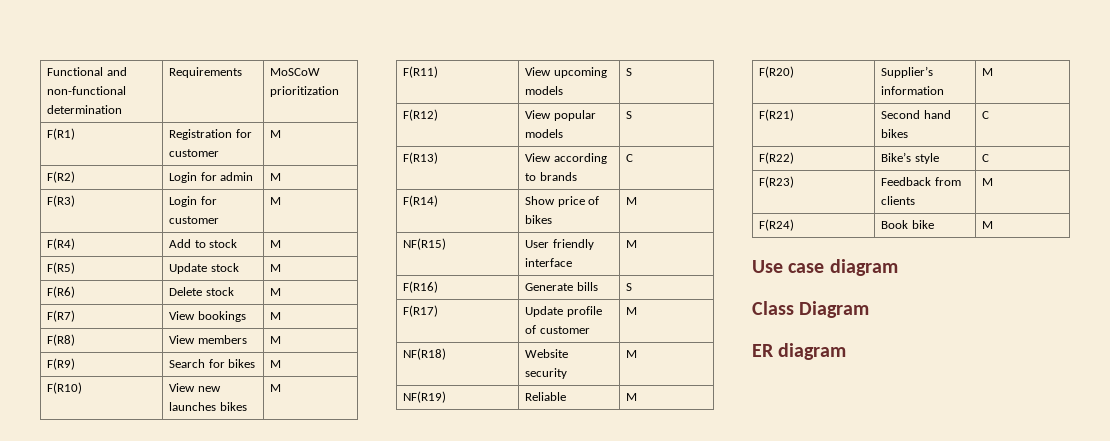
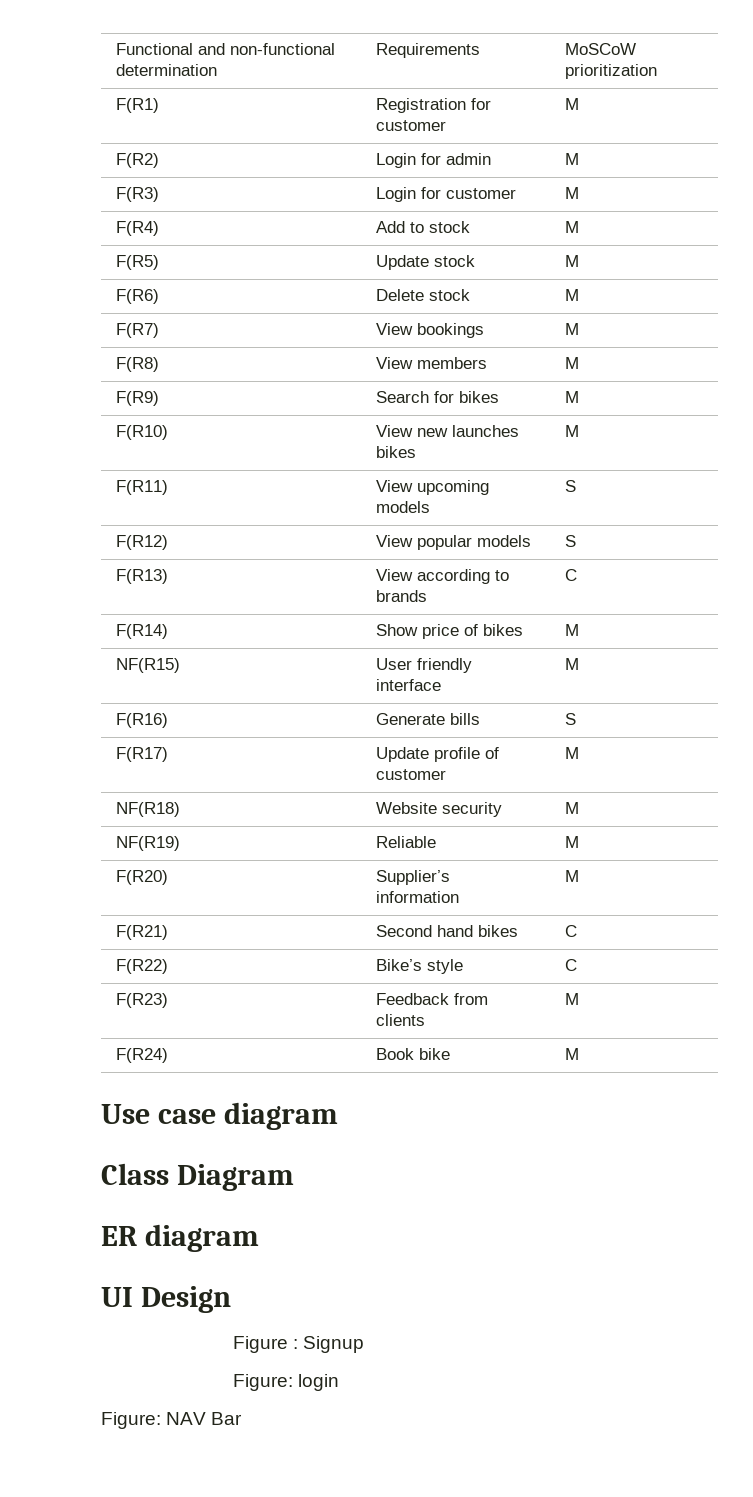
(847, 351) none -> [101,1286,232,1313] [233,1336,365,1353] [233,1374,340,1391] [101,1412,243,1429] // UI Design // Figure : Signup // Figure: login // Figure: NAV Bar

